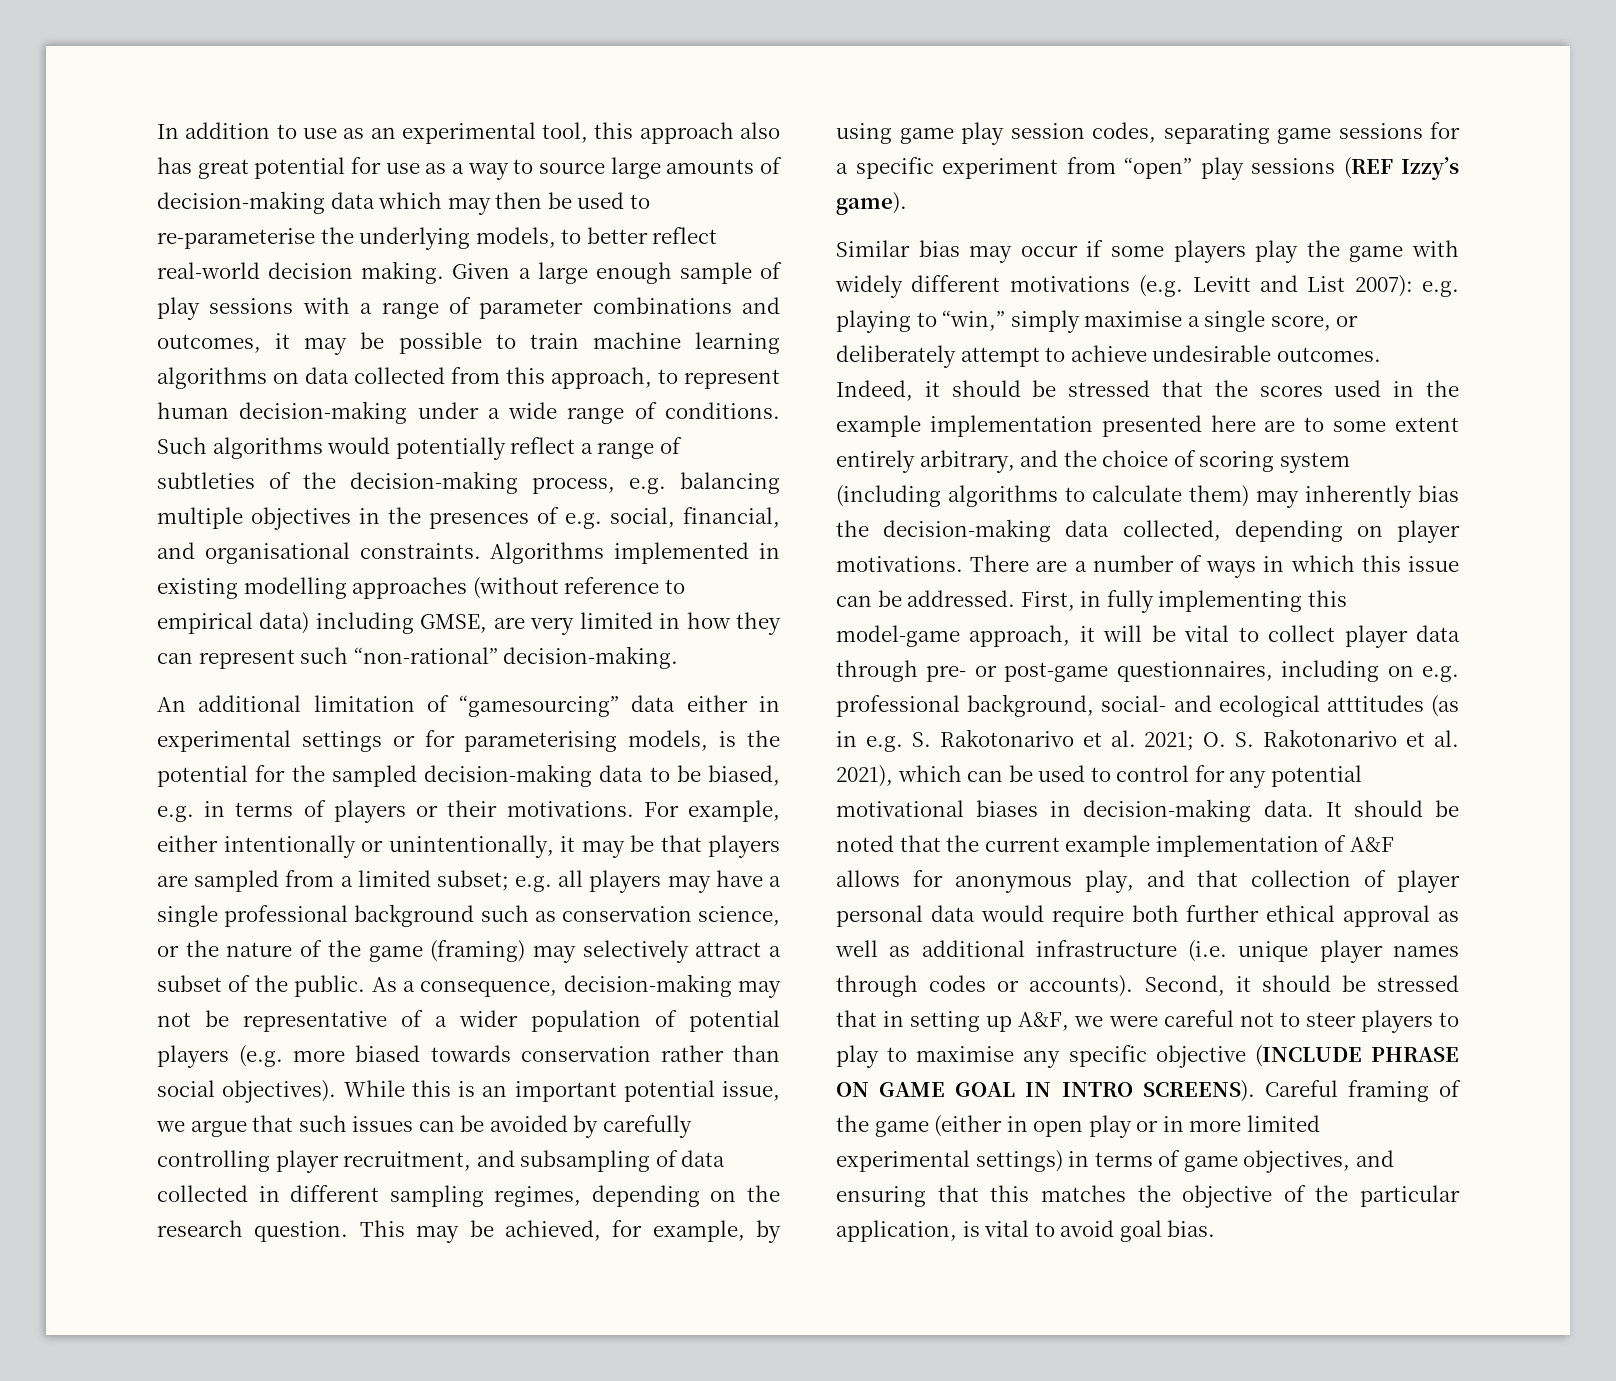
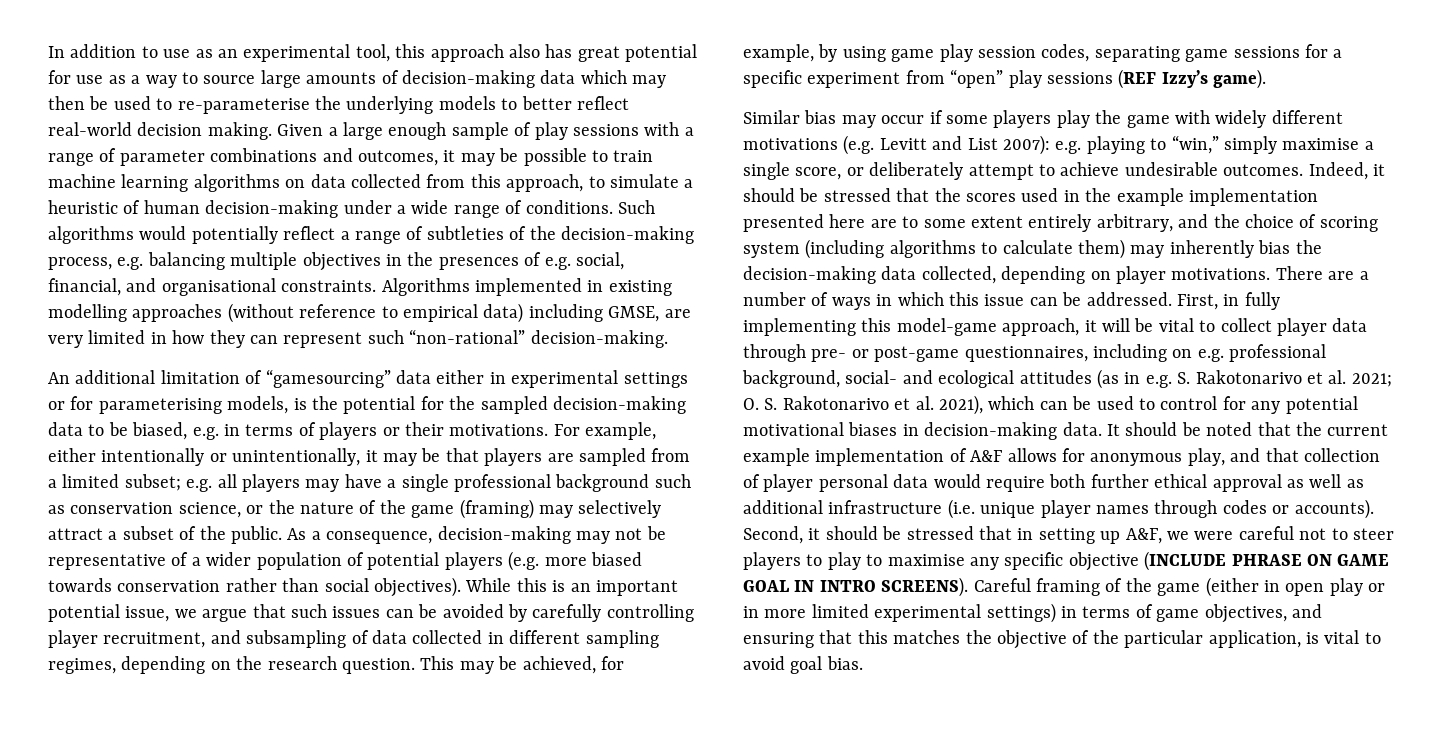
[475,227,556,248] models, -> [438,96,496,110] models
[684,369,780,389] represent -> [609,174,694,188] [48,200,141,214] simulate a heuristic of
[1326,695,1424,712] atttitudes -> [1019,370,1092,384] attitudes

